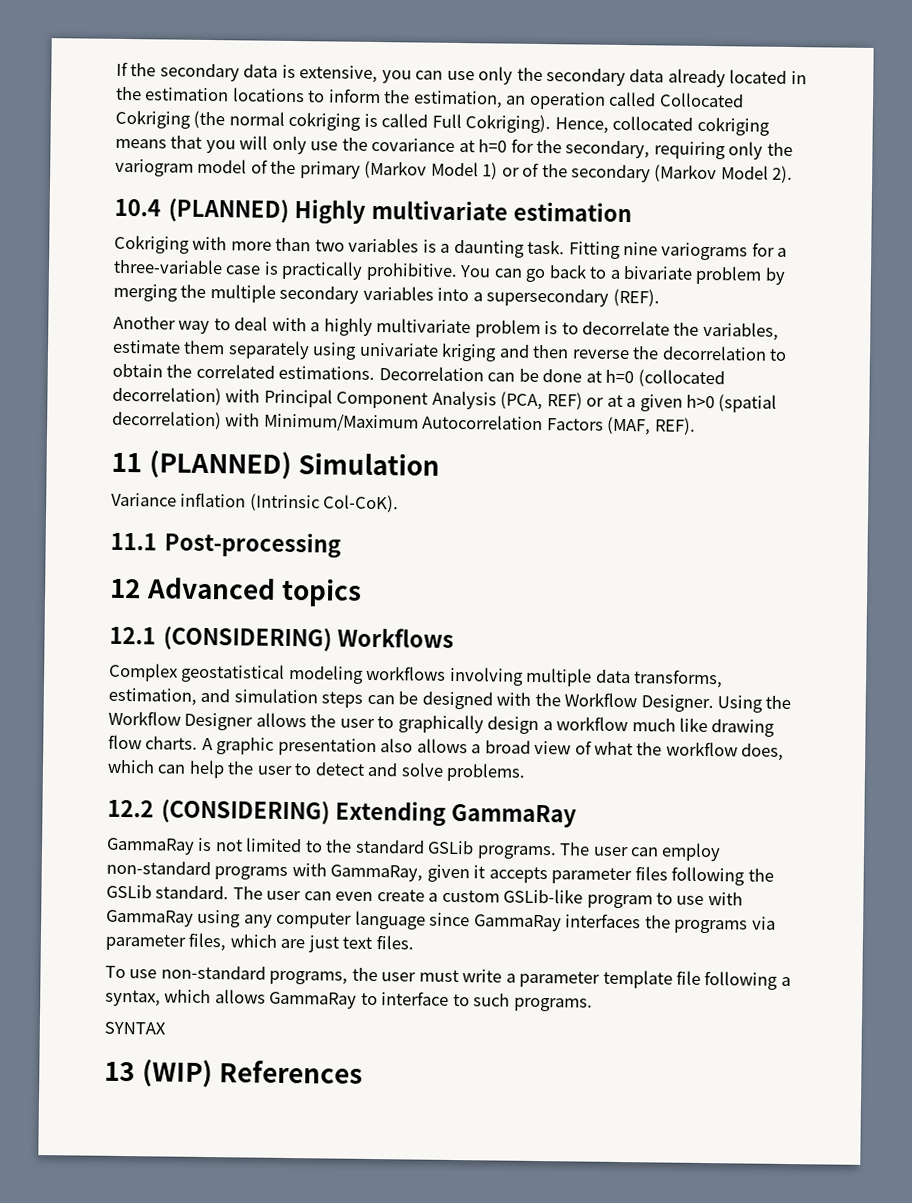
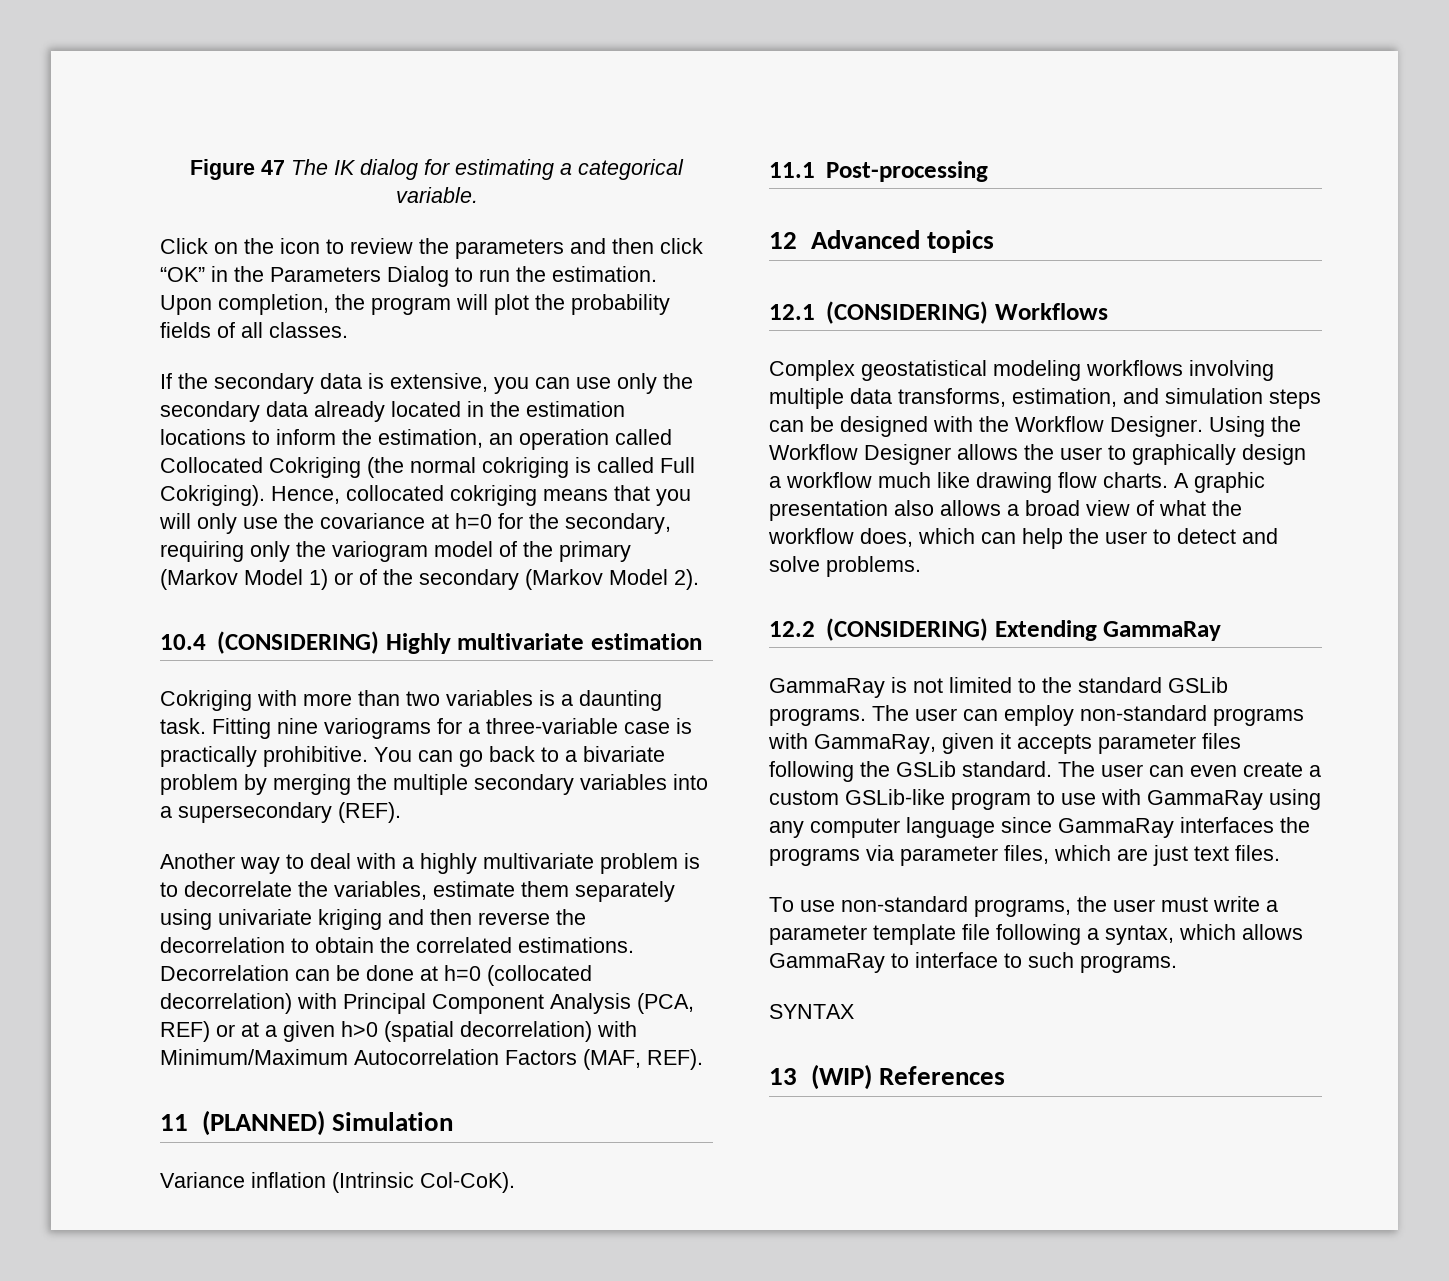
(116, 69) none -> [190,159,684,180] [395,187,478,203] [160,238,703,259] [160,266,657,287] [160,294,670,315] [160,322,348,338] Figure 47 The IK dialog for estimating a categorical variable. // Click on the icon to review the parameters and then click “OK” in the Parameters Dialog to run the estimation. Upon completion, the program will plot the probability fields of all classes. //
[168,198,290,223] (PLANNED) -> [216,631,379,654] (CONSIDERING)

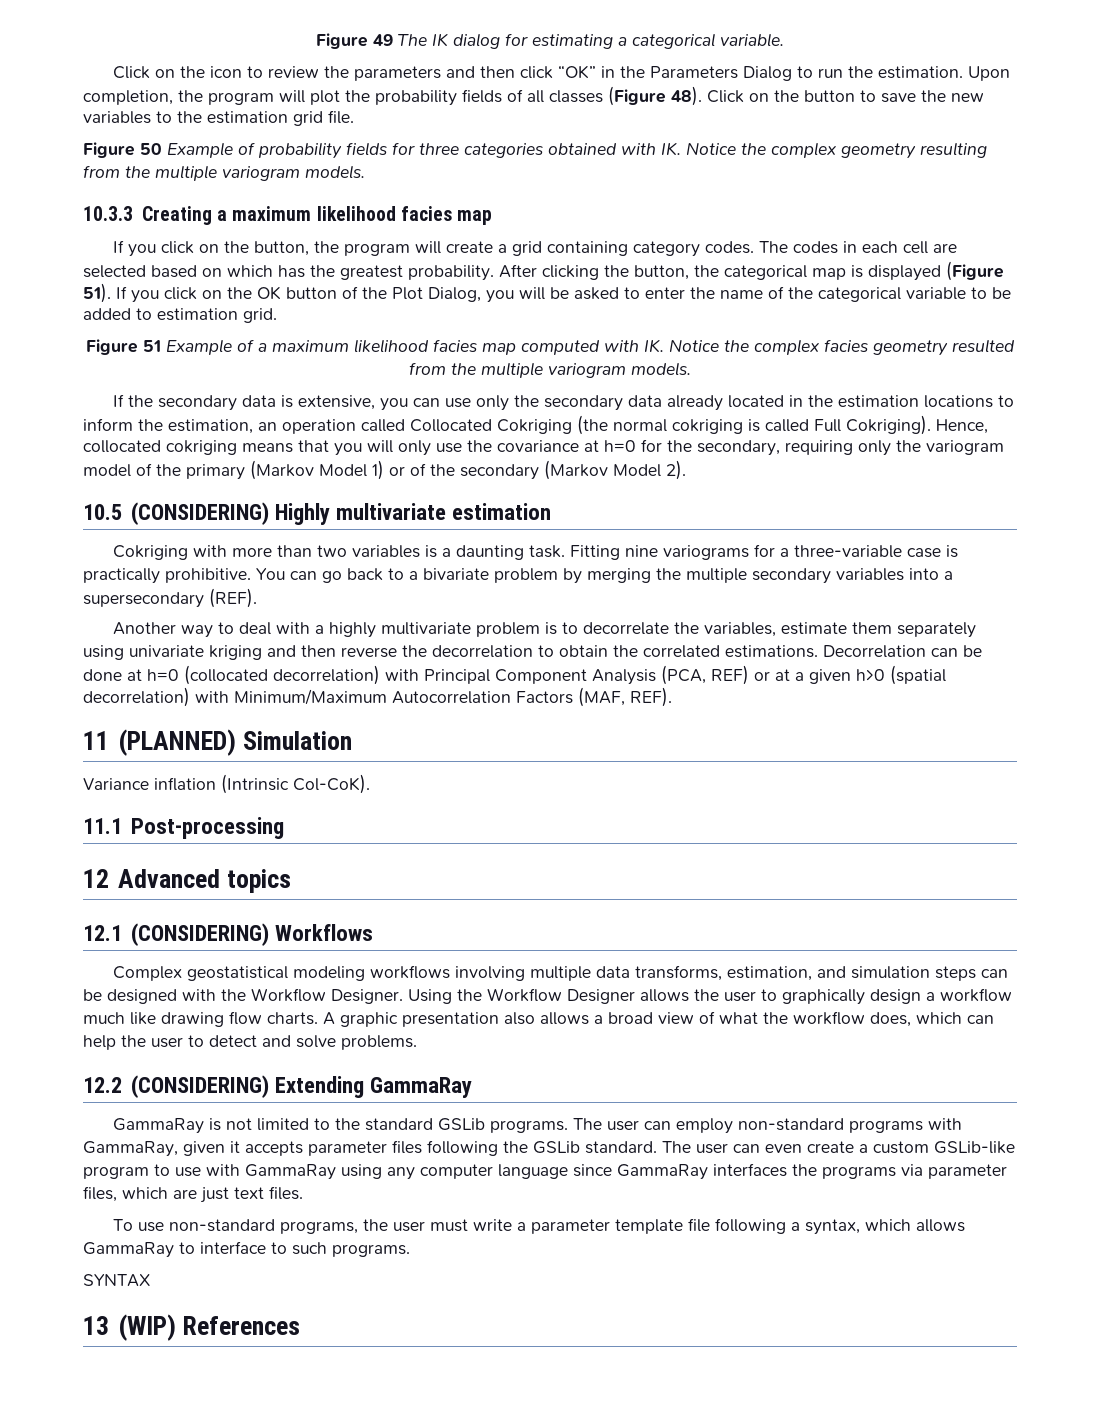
[190,159,285,180] Figure 47 -> [316,33,393,49] Figure 49
[269,322,348,338] classes. -> [549,86,984,106] [83,110,354,126] [83,142,987,159] [83,165,365,181] [83,206,493,225] [112,240,957,257] [83,261,1004,281] [83,283,1011,303] [83,308,277,323] [86,339,1015,356] [409,362,691,378] classes (Figure 48). Click on the button to save the new variables to the estimation grid file. // Figure 50 Example of probability fields for three categories obtained with IK. Notice the complex geometry resulting from the multiple variogram models. // 10.3.3 Creating a maximum likelihood facies map // If you click on the button, the program will create a grid containing category codes. The codes in each cell are selected based on which has the greatest probability. After clicking the button, the categorical map is displayed (Figure 51). If you click on the OK button of the Plot Dialog, you will be asked to enter the name of the categorical variable to be added to estimation grid. // Figure 51 Example of a maximum likelihood facies map computed with IK. Notice the complex facies geometry resulted from the multiple variogram models.
[160,634,206,650] 10.4 -> [83,504,122,520] 10.5

